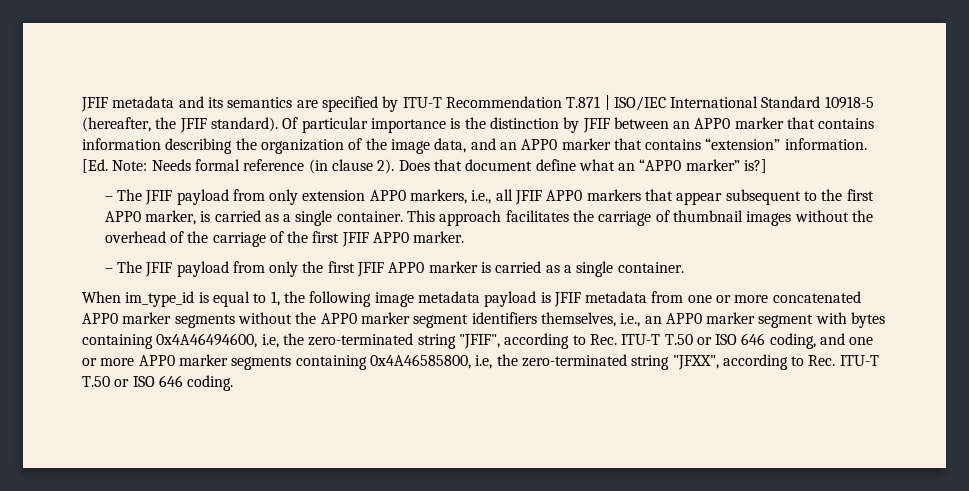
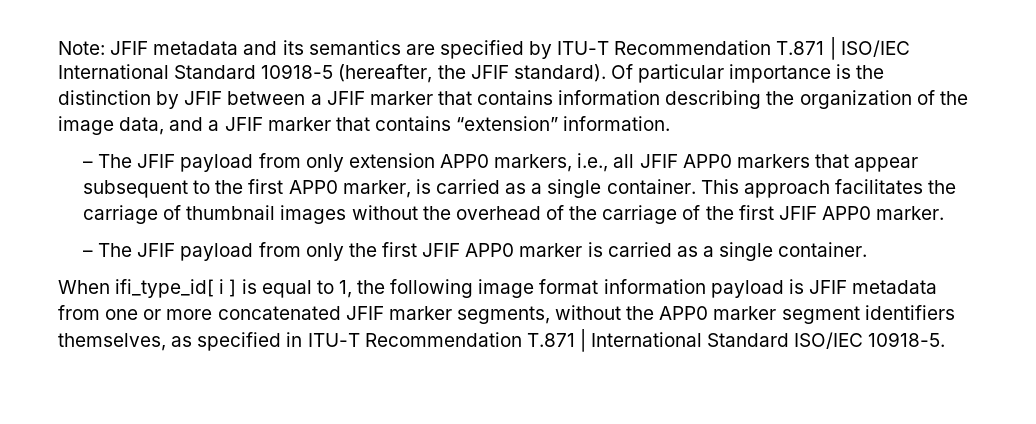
(81, 104) none -> [58,41,105,55] Note:
[673,118,731,129] an APP0 -> [310,91,365,105] a JFIF
[499,139,558,150] an APP0 -> [208,117,263,131] a JFIF
[82,159,768,174] [Ed. Note: Needs formal reference (in clause 2). Does that document define what an “APP0 marker” is?] -> (671, 123) none
[125,291,195,307] im_type_id -> [115,279,237,298] ifi_type_id[ i ]
[417,291,480,303] metadata -> [539,279,706,294] format information
[82,312,235,328] APP0 marker segments -> [345,306,550,324] JFIF marker segments,
[620,312,886,328] [82,333,874,349] [82,354,879,370] [82,375,234,391] i.e., an APP0 marker segment with bytes containing 0x4A46494600, i.e, the zero-terminated string "JFIF", according to Rec. ITU-T T.50 or ISO 646 coding, and one or more APP0 marker segments containing 0x4A46585800, i.e, the zero-terminated string "JFXX", according to Rec. ITU-T T.50 or ISO 646 coding. -> [171,329,946,352] as specified in ITU-T Recommendation T.871 | International Standard ISO/IEC 10918-5.

